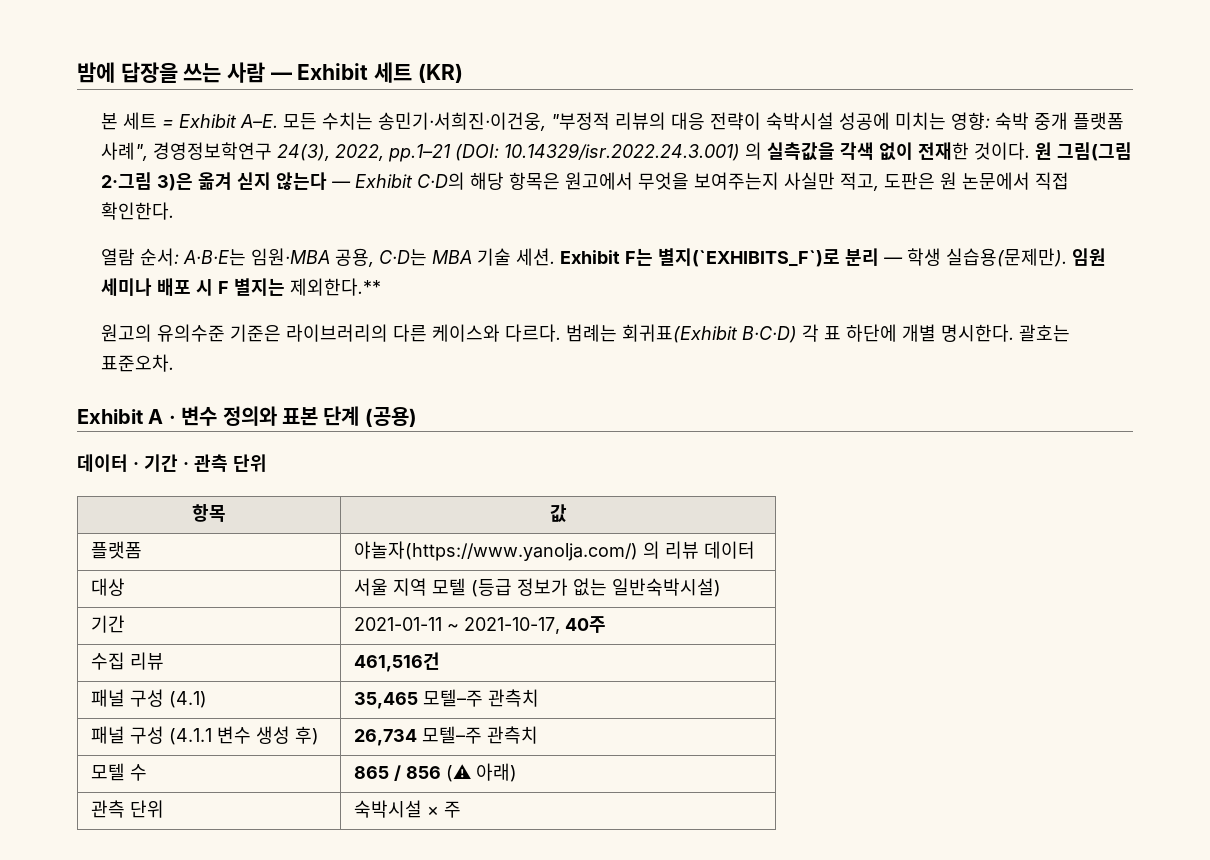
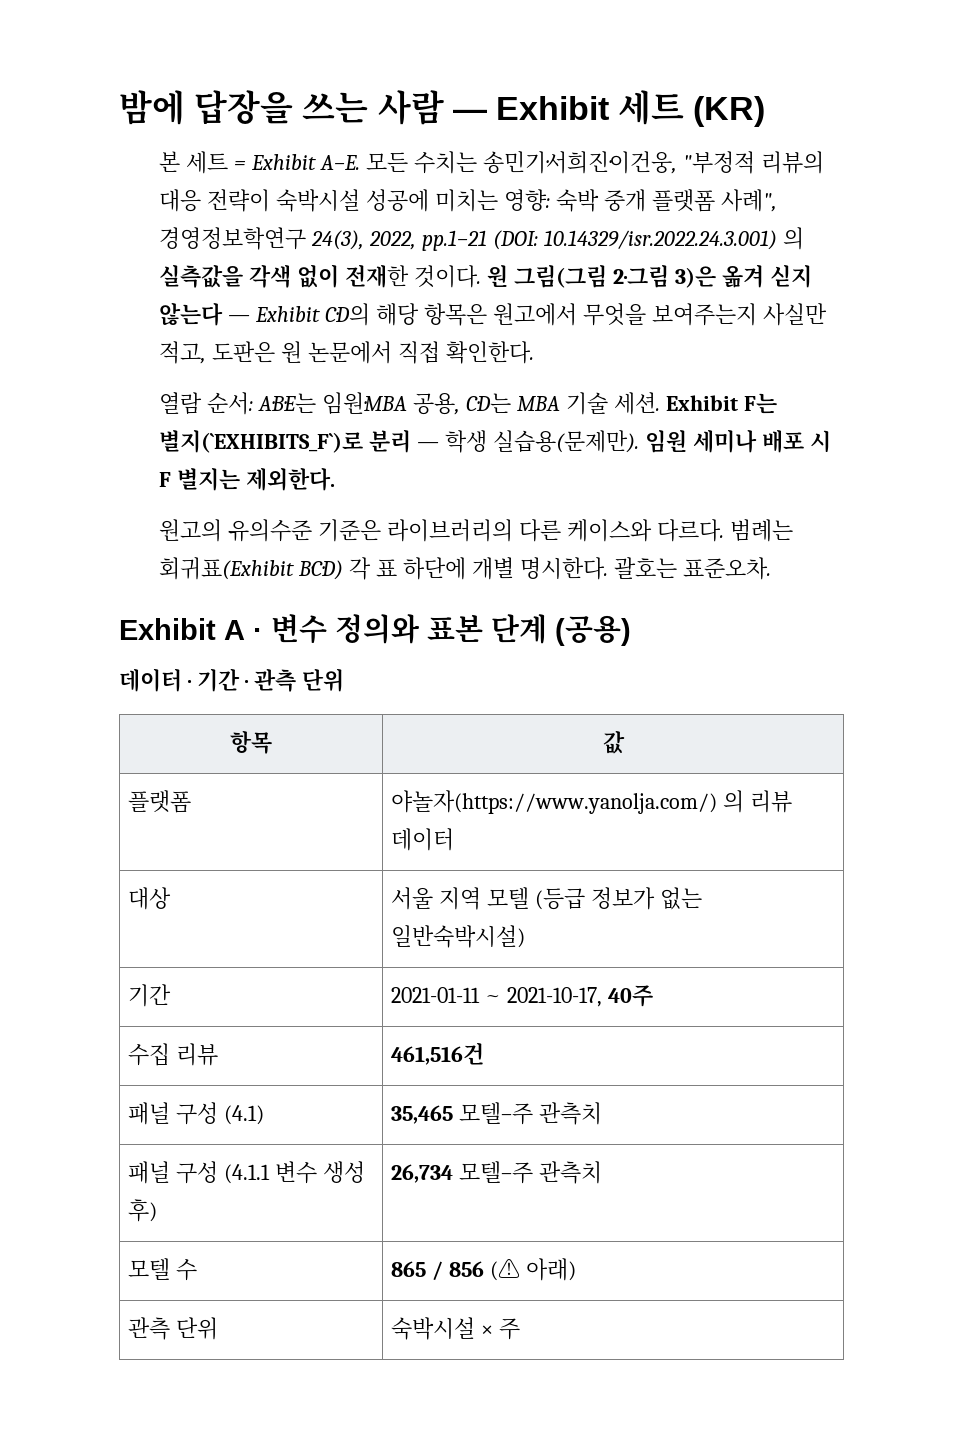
[289,278,381,296] 제외한다.** -> [245,468,335,491] 제외한다.

